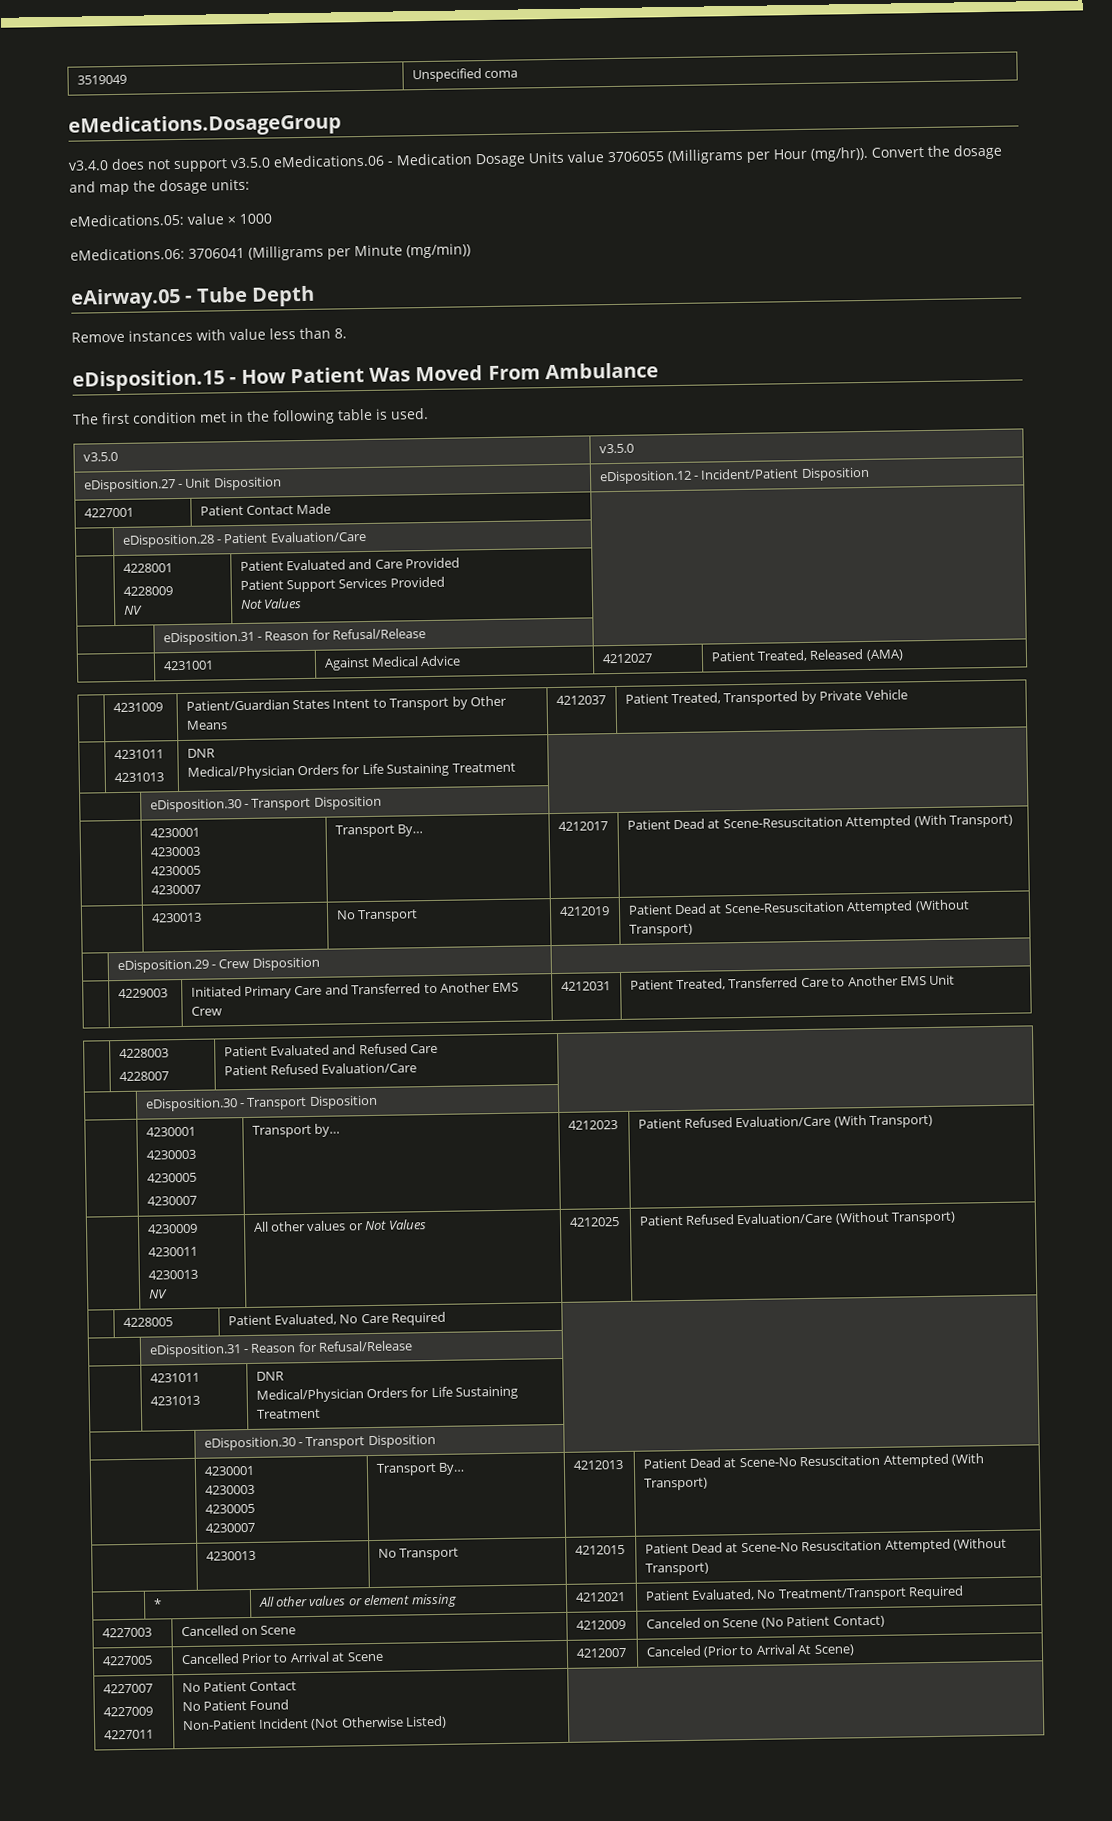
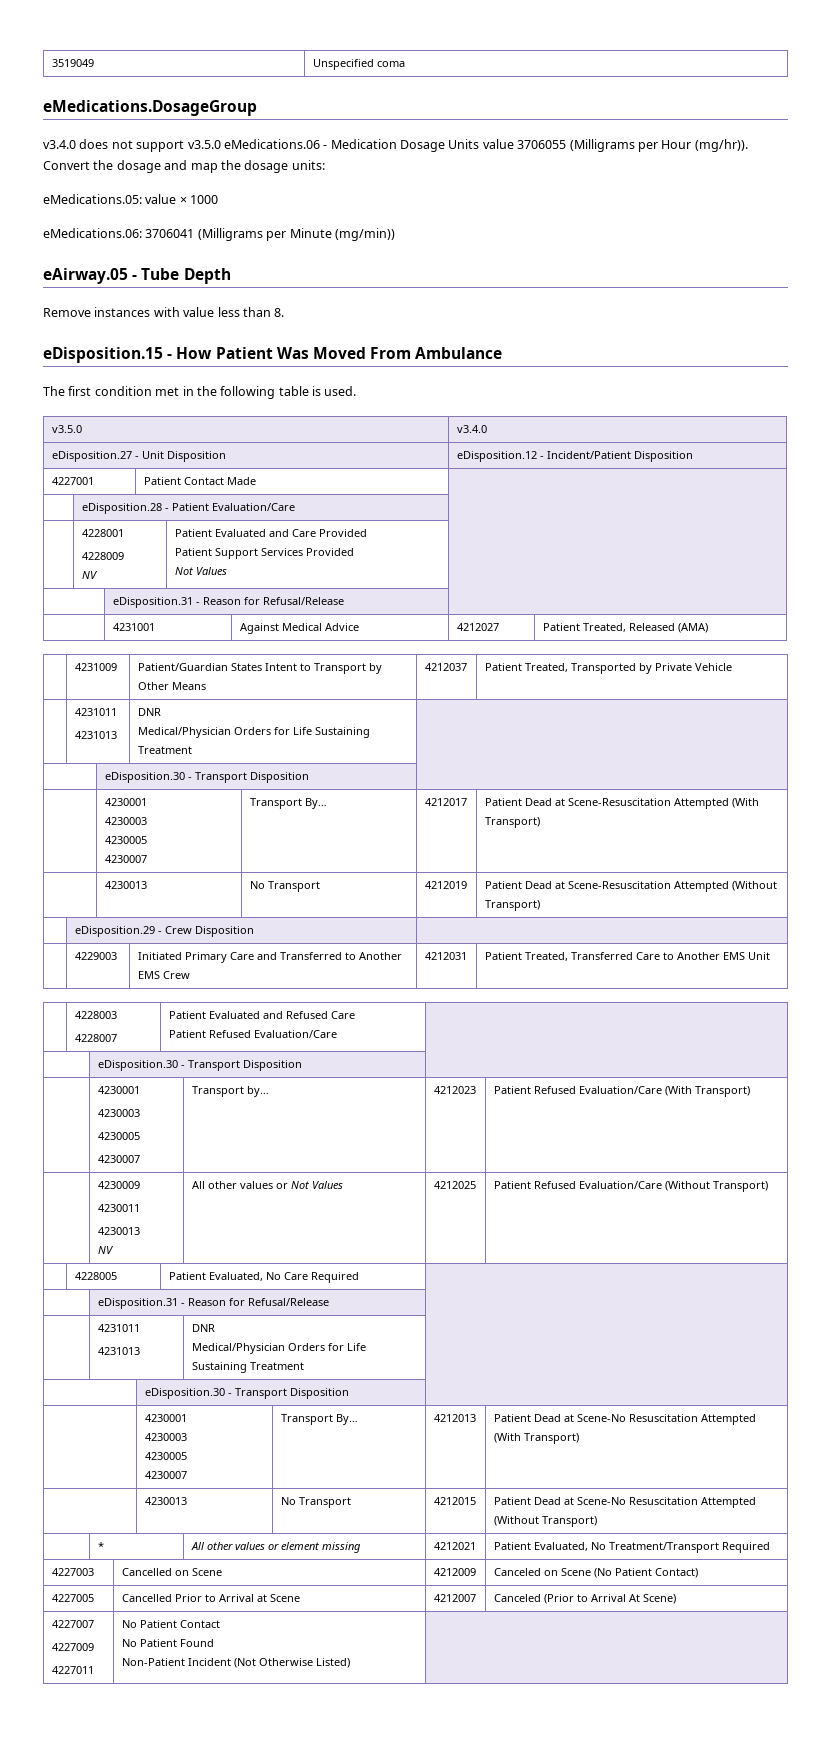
[598,443,634,454] v3.5.0 -> [456,425,487,433] v3.4.0

